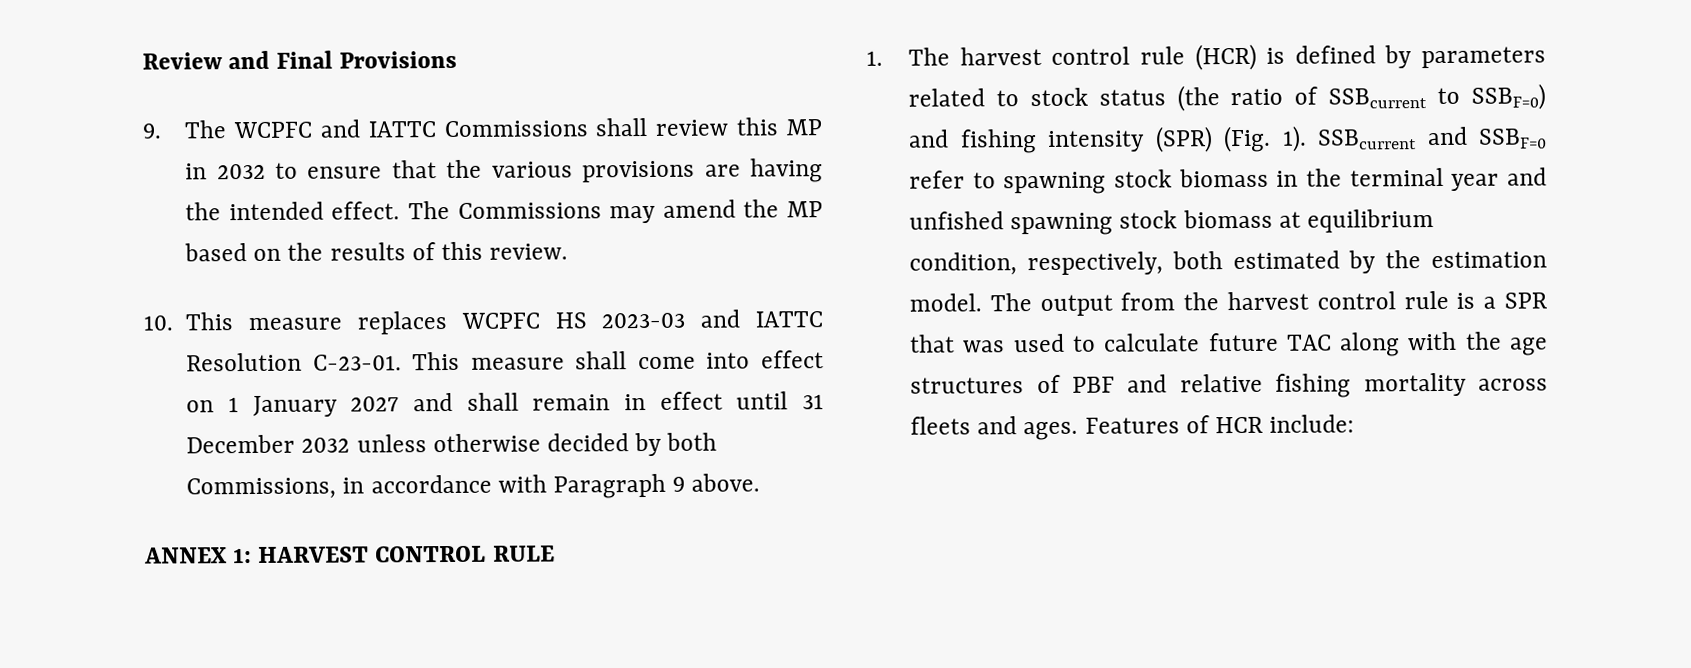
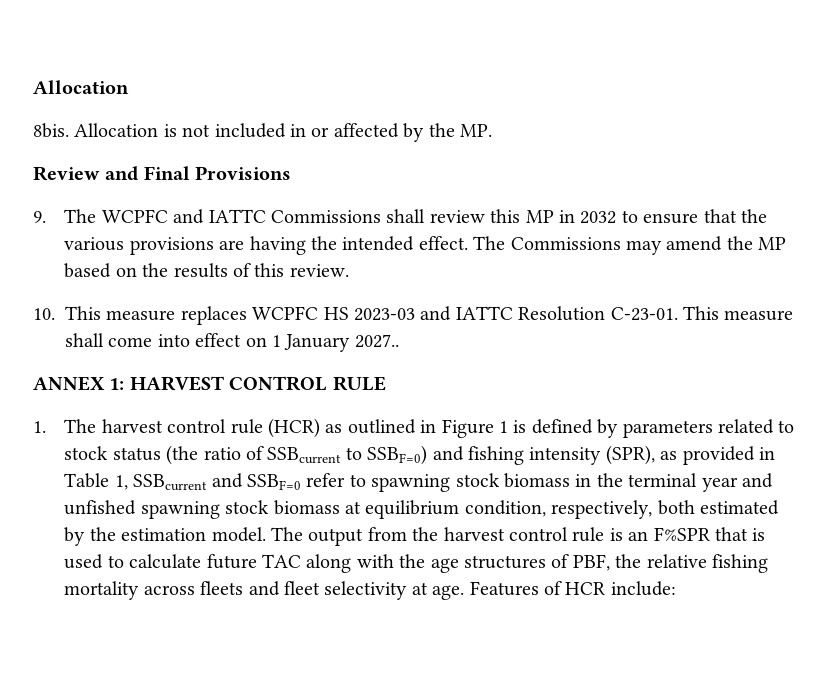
(142, 61) none -> [33,80,129,94] [33,123,492,142] Allocation // 8bis. Allocation is not included in or affected by the MP. //
[350,391,824,412] [186,432,718,457] [186,473,761,500] 2027 and shall remain in effect until 31 December 2032 unless otherwise decided by both Commissions, in accordance with Paragraph 9 above. -> [354,334,399,348] 2027..
(1257, 57) none -> [325,419,509,438] as outlined in Figure 1
[1154,125,1307,153] (SPR) (Fig. 1). -> [605,445,776,465] [64,473,128,490] (SPR), as provided in Table 1,
[1483,292,1547,309] [910,334,1006,353] a SPR that was -> [628,527,766,541] an F%SPR that is
[1071,374,1168,393] PBF and -> [572,554,642,571] PBF, the
[1023,421,1079,441] ages. -> [284,581,465,600] fleet selectivity at age.

